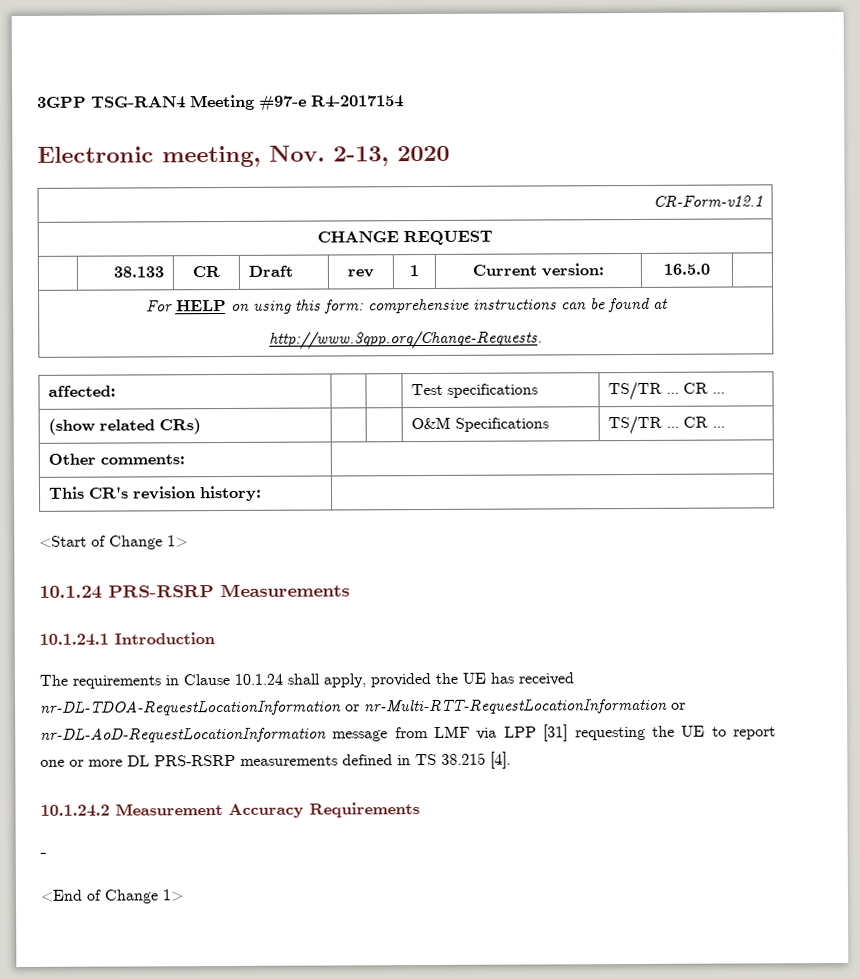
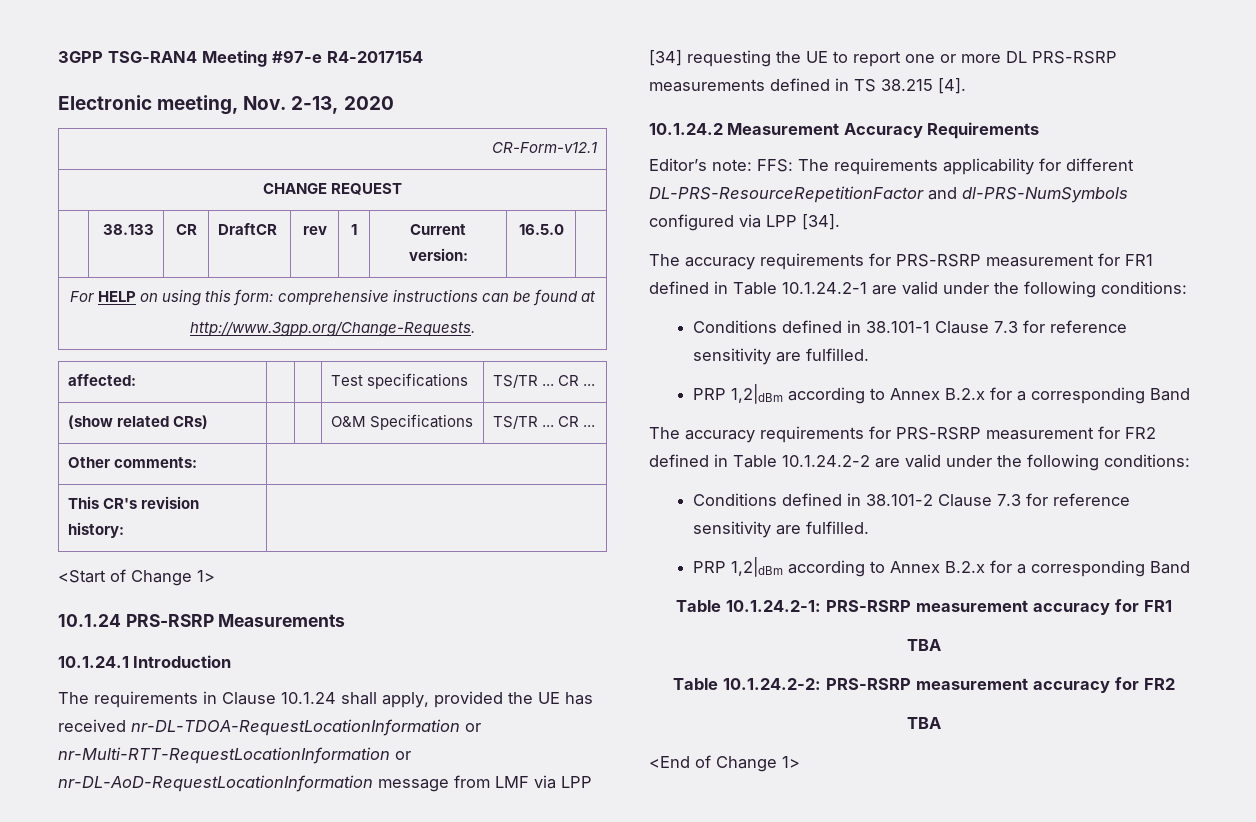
[248,265,294,277] Draft -> [217,223,277,235] DraftCR
[543,724,569,742] [31] -> [649,50,682,66] [34]
[40,852,47,857] - -> [649,158,1134,175] [649,186,1128,203] [649,214,840,231] [649,253,1153,270] [649,281,1187,298] [692,320,1127,334] [692,348,869,365] [692,384,1190,404] [649,426,1156,443] [649,454,1190,471] [692,493,1130,507] [692,521,869,538] [692,557,1190,577] [675,599,1172,615] [906,639,941,651] [672,677,1175,693] [906,717,941,729] Editor’s note: FFS: The requirements applicability for different DL-PRS-ResourceRepetitionFactor and dl-PRS-NumSymbols configured via LPP [34]. // The accuracy requirements for PRS-RSRP measurement for FR1 defined in Table 10.1.24.2-1 are valid under the following conditions: // Conditions defined in 38.101-1 Clause 7.3 for reference sensitivity are fulfilled. // PRP 1,2|dBm according to Annex B.2.x for a corresponding Band // The accuracy requirements for PRS-RSRP measurement for FR2 defined in Table 10.1.24.2-2 are valid under the following conditions: // Conditions defined in 38.101-2 Clause 7.3 for reference sensitivity are fulfilled. // PRP 1,2|dBm according to Annex B.2.x for a corresponding Band // Table 10.1.24.2-1: PRS-RSRP measurement accuracy for FR1 // TBA // Table 10.1.24.2-2: PRS-RSRP measurement accuracy for FR2 // TBA

